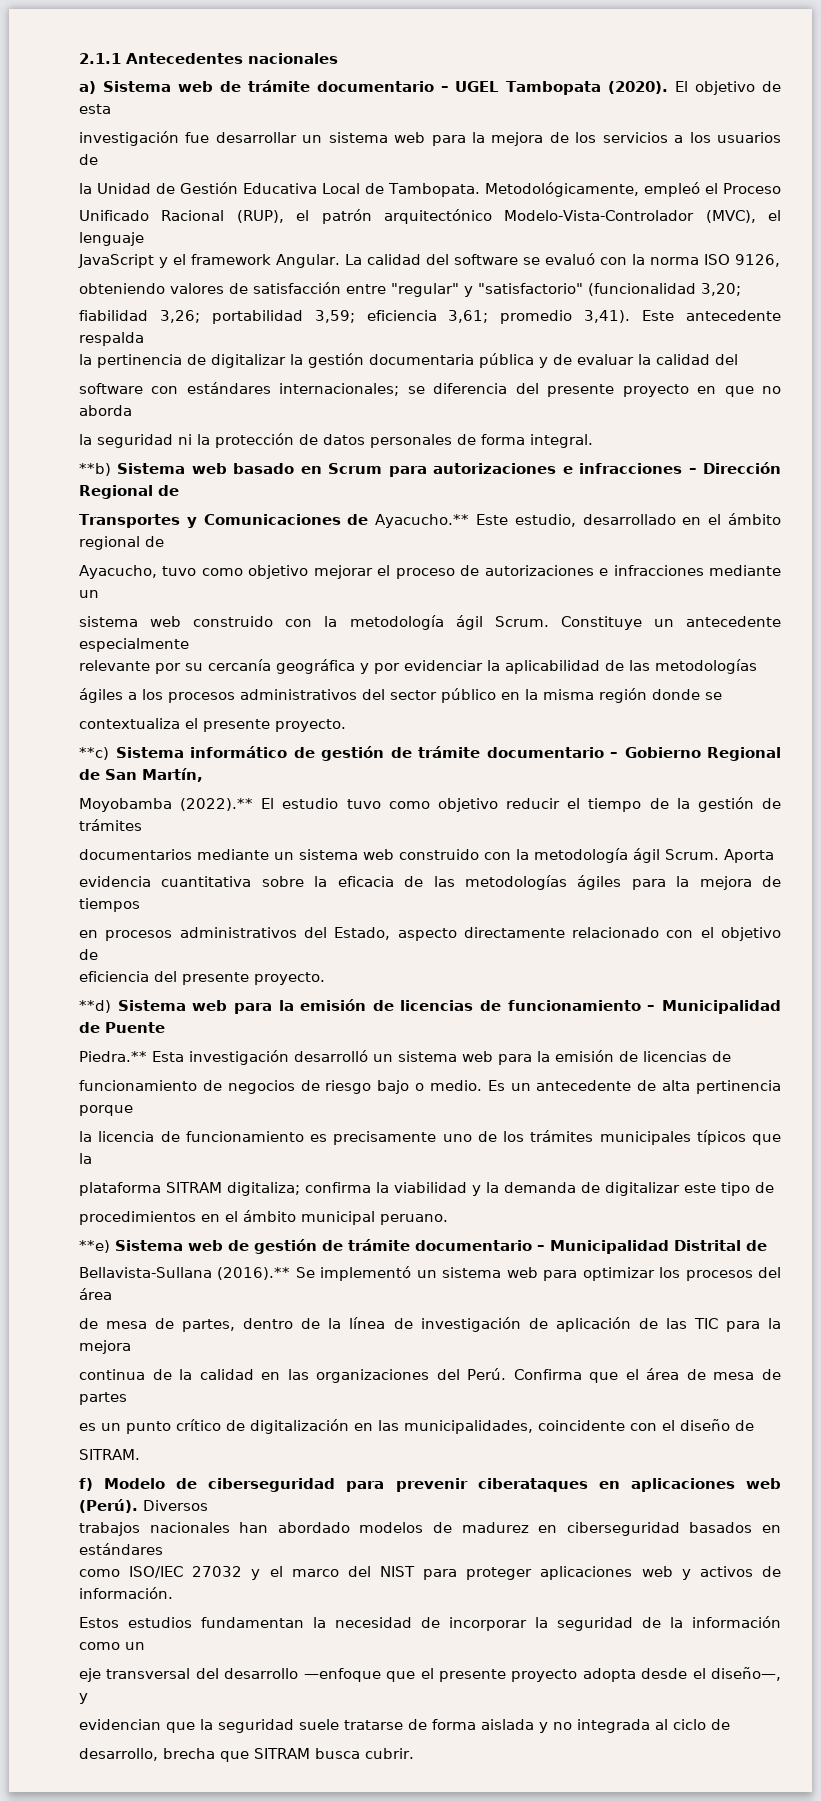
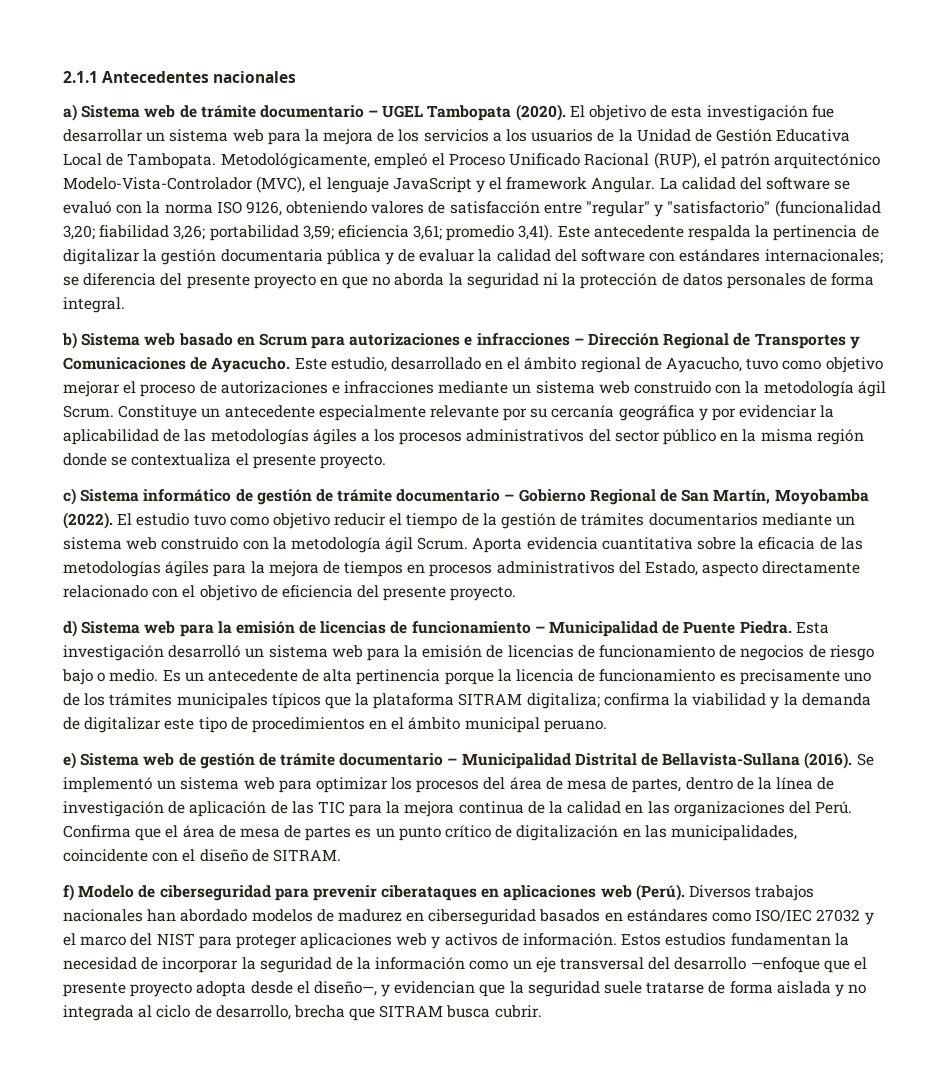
(111, 109) // -> (703, 112) none
(98, 159) // -> (615, 135) none
(781, 188) // -> (506, 159) none
(144, 239) // -> (389, 185) none
(780, 260) // -> (282, 208) none
(741, 289) // -> (95, 232) none
(144, 339) // -> (752, 233) none
(738, 359) // -> (577, 255) none
(132, 410) // -> (445, 279) none
[79,463,111,476] **b) -> [62,332,77,349] b)
(179, 490) // -> (751, 339) none
[375,514,470,528] Ayacucho.** -> [211,357,291,373] Ayacucho.
(164, 541) // -> (662, 363) none
(99, 594) // -> (532, 389) none
(189, 645) // -> (426, 413) none
(757, 666) // -> (309, 437) none
(722, 696) // -> (128, 461) none
[79,747,109,760] **c) -> [63,488,76,505] c)
[79,798,254,812] // Moyobamba (2022).** -> [774,489,869,505] [63,512,113,529] Moyobamba (2022).
(142, 825) // -> (645, 519) none
(774, 856) // -> (523, 545) none
(140, 905) // -> (404, 569) none
(98, 954) // -> (278, 591) none
[79,1000,111,1013] **d) -> [63,620,77,637] d)
[79,1051,147,1062] // Piedra.** -> [739,621,792,634] Piedra.
(731, 1056) // -> (595, 651) none
(133, 1110) // -> (494, 678) none
(92, 1158) // -> (370, 699) none
(774, 1187) // -> (248, 723) none
[79,1240,110,1253] **e) -> [63,752,76,769] e)
[79,1267,291,1280] // Bellavista-Sullana (2016).** -> [662,752,853,769] Bellavista-Sullana (2016).
(112, 1294) // -> (542, 783) none
(131, 1347) // -> (455, 809) none
(127, 1398) // -> (352, 833) none
(754, 1425) // -> (269, 855) none
(208, 1505) // -> (752, 891) none
(163, 1549) // -> (708, 915) none
(173, 1593) // -> (618, 939) none
(145, 1646) // -> (532, 965) none
(88, 1698) // -> (391, 990) none
(730, 1724) // -> (212, 1011) none

